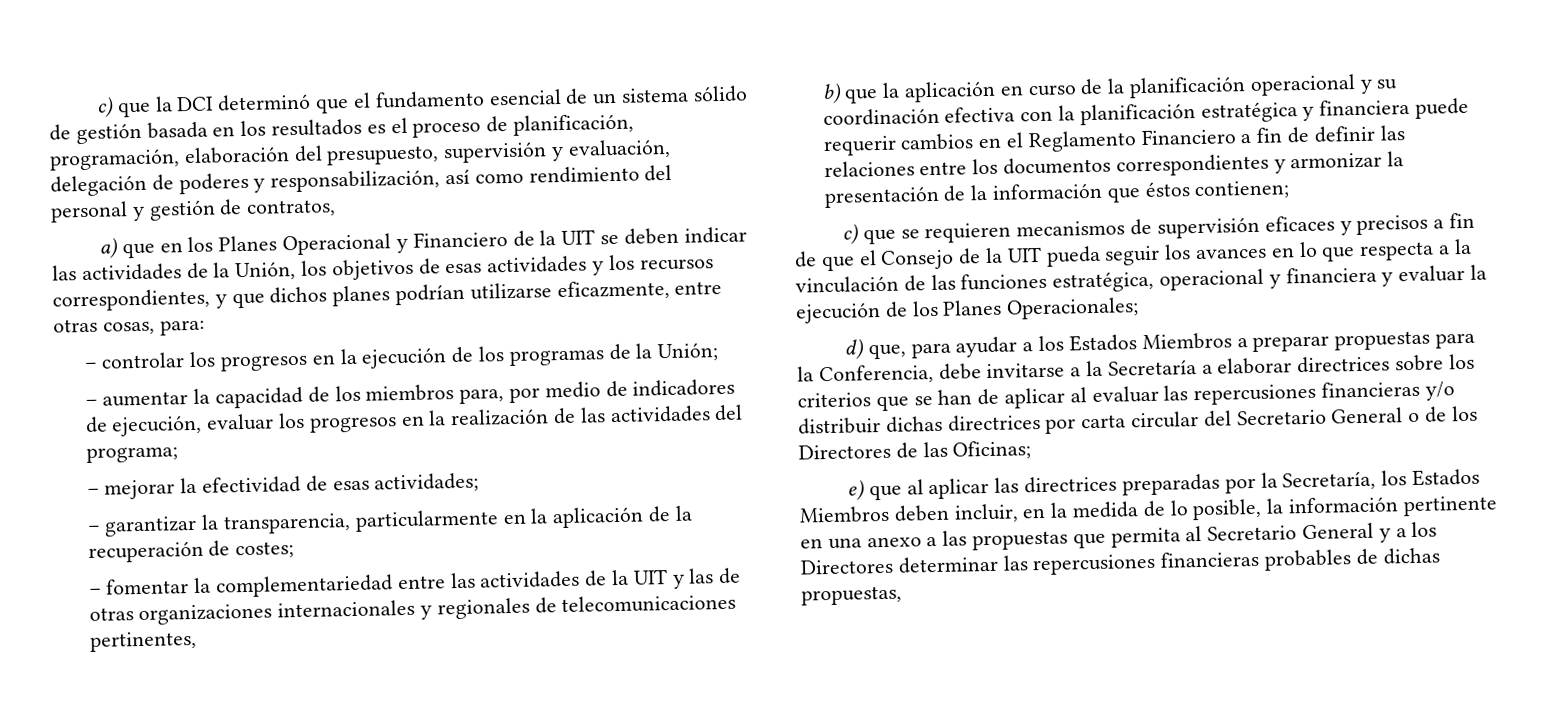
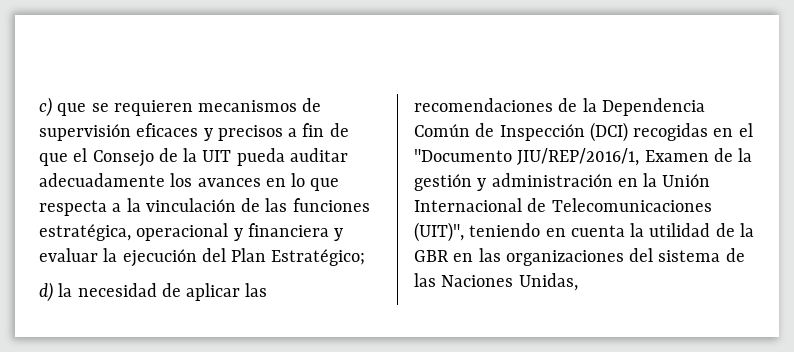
[96,85,748,118] [49,113,635,145] [49,138,671,171] [50,164,673,197] [50,199,337,223] [99,226,747,259] [52,254,714,282] [52,279,723,312] [53,318,205,336] [83,342,719,372] [84,378,736,409] [84,404,744,437] [85,446,178,463] [86,472,480,500] [86,505,693,537] [87,540,295,563] [88,567,742,598] [88,593,737,626] [89,630,197,652] [821,74,1399,105] [822,97,1470,127] [822,125,1405,157] [823,151,1405,178] [823,180,1291,209] [842,223,896,245] c) que la DCI determinó que el fundamento esencial de un sistema sólido de gestión basada en los resultados es el proceso de planificación, programación, elaboración del presupuesto, supervisión y evaluación, delegación de poderes y responsabilización, así como rendimiento del personal y gestión de contratos, // a) que en los Planes Operacional y Financiero de la UIT se deben indicar las actividades de la Unión, los objetivos de esas actividades y los recursos correspondientes, y que dichos planes podrían utilizarse eficazmente, entre otras cosas, para: // – controlar los progresos en la ejecución de los programas de la Unión; // – aumentar la capacidad de los miembros para, por medio de indicadores de ejecución, evaluar los progresos en la realización de las actividades del programa; // – mejorar la efectividad de esas actividades; // – garantizar la transparencia, particularmente en la aplicación de la recuperación de costes; // – fomentar la complementariedad entre las actividades de la UIT y las de otras organizaciones internacionales y regionales de telecomunicaciones pertinentes, // b) que la aplicación en curso de la planificación operacional y su coordinación efectiva con la planificación estratégica y financiera puede requerir cambios en el Reglamento Financiero a fin de definir las relaciones entre los documentos correspondientes y armonizar la presentación de la información que éstos contienen; // c) que -> [39,97,87,117] c) que
[1104,245,1161,266] seguir -> [289,148,348,162] [39,173,165,187] auditar adecuadamente
[884,297,1140,320] [844,330,1475,360] [797,353,1475,385] [797,380,1455,412] [798,405,1478,435] [798,440,1032,460] [847,468,1480,501] [799,495,1498,524] [800,521,1438,551] [800,547,1440,576] [801,585,902,606] de los Planes Operacionales; // d) que, para ayudar a los Estados Miembros a preparar propuestas para la Conferencia, debe invitarse a la Secretaría a elaborar directrices sobre los criterios que se han de aplicar al evaluar las repercusiones financieras y/o distribuir dichas directrices por carta circular del Secretario General o de los Directores de las Oficinas; // e) que al aplicar las directrices preparadas por la Secretaría, los Estados Miembros deben incluir, en la medida de lo posible, la información pertinente en una anexo a las propuestas que permita al Secretario General y a los Directores determinar las repercusiones financieras probables de dichas propuestas, -> [201,248,366,266] [39,282,268,302] [414,98,705,116] [414,122,753,142] [414,148,753,166] [414,173,711,191] [414,198,712,212] [414,222,754,242] [414,248,745,266] [414,273,578,291] del Plan Estratégico; // d) la necesidad de aplicar las recomendaciones de la Dependencia Común de Inspección (DCI) recogidas en el "Documento JIU/REP/2016/1, Examen de la gestión y administración en la Unión Internacional de Telecomunicaciones (UIT)", teniendo en cuenta la utilidad de la GBR en las organizaciones del sistema de las Naciones Unidas,

